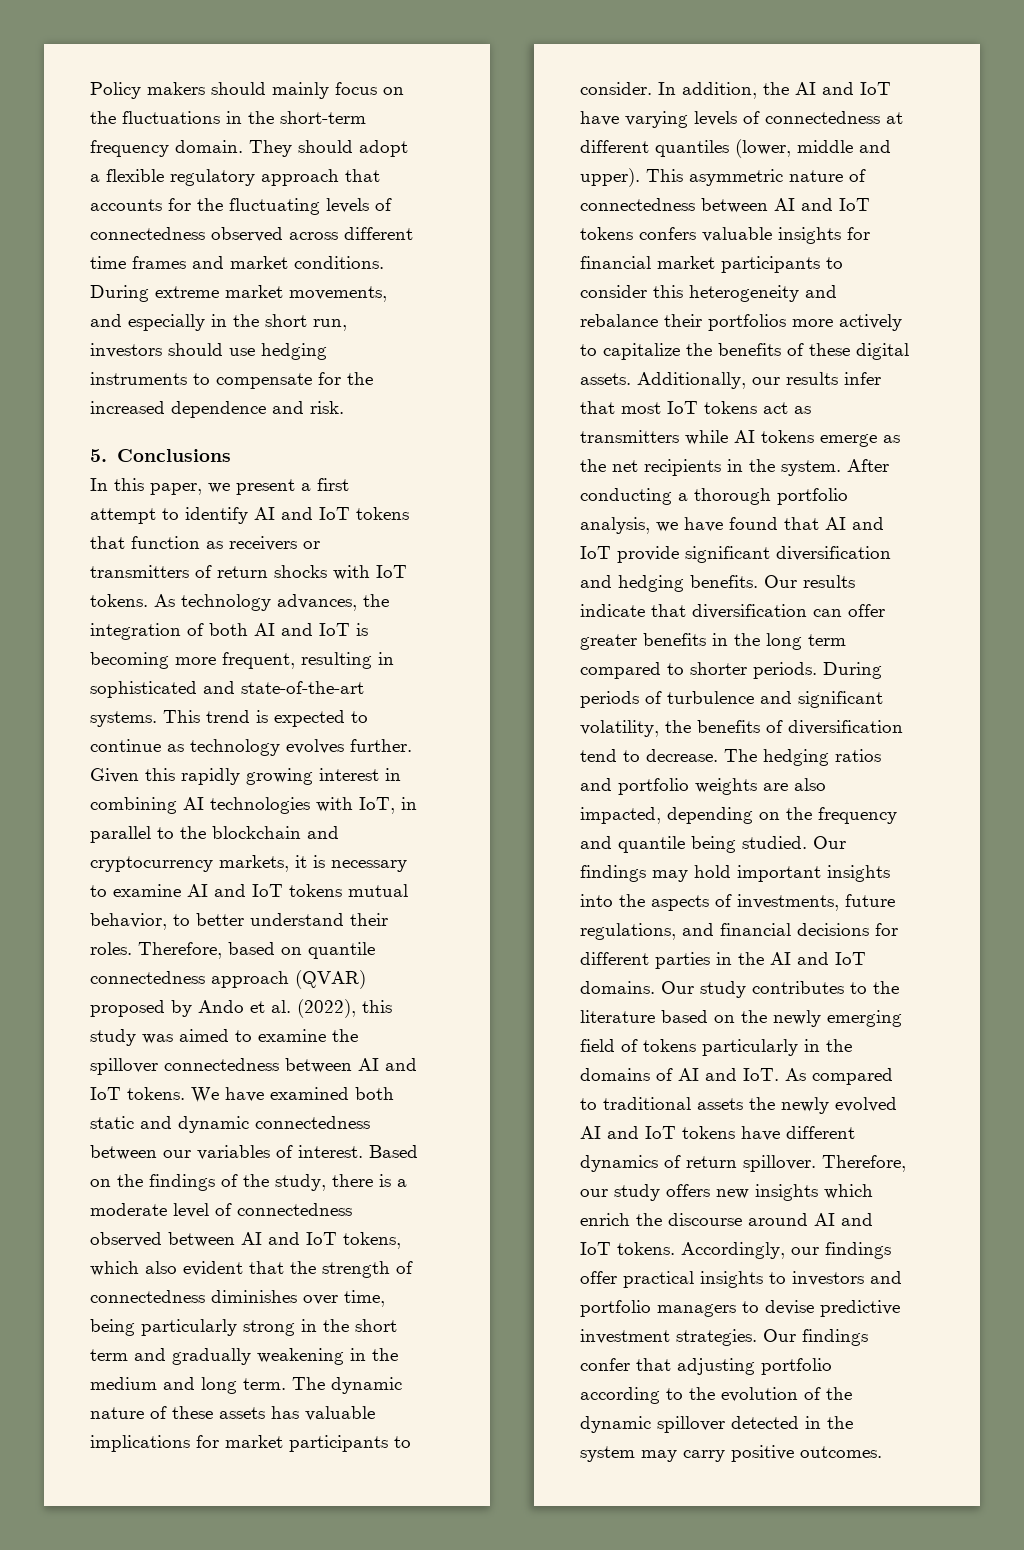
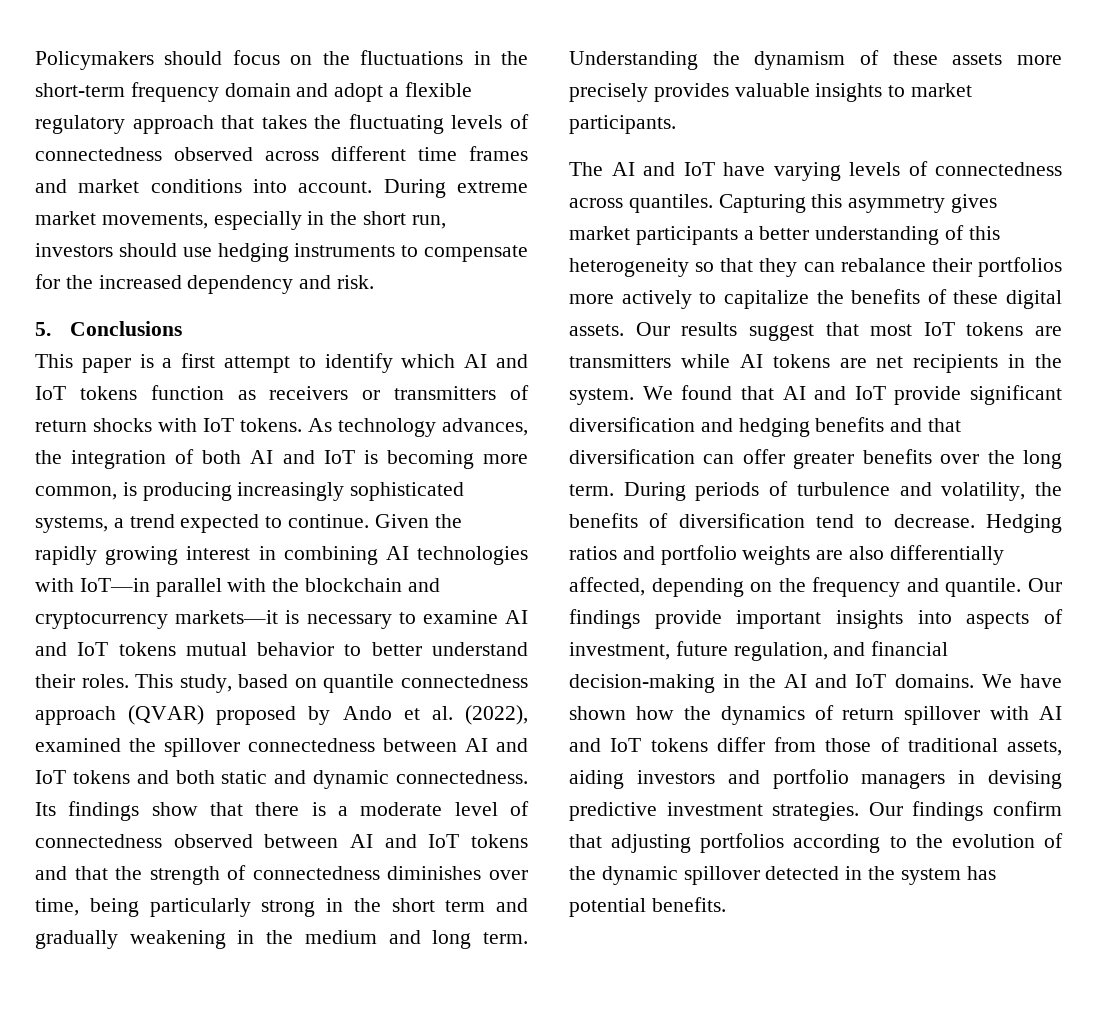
[90,82,329,99] Policy makers should mainly -> [35,51,223,70] Policymakers should
[175,140,353,157] domain. They should -> [224,83,329,97] domain and
[90,198,191,211] accounts for -> [261,115,307,129] takes
[294,256,384,269] conditions. -> [150,179,373,193] conditions into account.
[90,314,122,327] and -> (208, 221) none
[171,401,266,418] dependence -> [187,275,294,294] dependency
[90,478,295,495] In this paper, we present -> [35,354,154,373] This paper is
[254,507,409,520] [90,536,125,549] AI and IoT tokens that -> [401,354,528,368] [35,386,137,400] which AI and IoT tokens
[222,652,394,669] [90,681,364,698] [90,710,368,727] [90,739,412,756] [90,768,175,783] frequent, resulting in sophisticated and state-of-the-art systems. This trend is expected to continue as technology evolves further. Given this -> [35,482,465,501] [35,514,462,533] common, is producing increasingly sophisticated systems, a trend expected to continue. Given the
[359,797,417,814] [90,826,174,843] IoT, in parallel to -> [79,578,267,597] IoT—in parallel with
[219,855,307,872] markets, it -> [175,610,279,624] markets—it
[90,913,167,930] behavior, -> [257,642,335,656] behavior
[138,942,222,959] Therefore, -> [135,674,232,693] This study,
[362,1000,392,1013] [90,1029,326,1046] this study was aimed to examine -> [35,738,121,752] examined
[127,1087,394,1103] [90,1116,370,1133] [90,1145,418,1160] [90,1174,326,1191] tokens. We have examined both static and dynamic connectedness between our variables of interest. Based on the findings of the study, -> [72,770,528,789] [35,801,243,821] tokens and both static and dynamic connectedness. Its findings show that
[343,1232,401,1249] [90,1261,243,1276] tokens, which also evident -> [471,834,528,848] [35,866,67,880] tokens and
[292,1377,402,1394] [90,1406,375,1421] [90,1435,411,1452] [580,82,789,99] The dynamic nature of these assets has valuable implications for market participants to consider. In addition, the -> [569,50,1062,70] [569,83,973,102] [569,115,676,134] [569,162,603,176] Understanding the dynamism of these assets more precisely provides valuable insights to market participants. // The
[886,112,903,124] [580,139,891,158] [580,168,866,187] [580,198,870,213] [580,227,870,244] [580,256,843,273] [580,285,837,302] at different quantiles (lower, middle and upper). This asymmetric nature of connectedness between AI and IoT tokens confers valuable insights for financial market participants to consider this heterogeneity and -> [569,194,998,213] [569,225,1000,245] [569,258,835,277] across quantiles. Capturing this asymmetry gives market participants a better understanding of this heterogeneity so that they can
[637,372,881,389] Additionally, our results infer -> [635,322,814,341] Our results suggest
[763,402,811,414] act as -> [1035,326,1062,336] are
[820,434,900,447] [580,459,606,472] emerge as the -> [839,358,867,368] are
[847,459,889,472] [580,488,848,505] [580,517,723,534] After conducting a thorough portfolio analysis, we have -> [642,386,673,400] We
[690,575,855,588] [580,604,645,617] benefits. Our results indicate -> [815,417,923,432] benefits and
[712,633,728,646] in -> [940,454,980,464] over
[808,634,846,646] [580,662,817,679] term compared to shorter periods. -> [569,484,614,496] term.
[798,691,883,708] significant -> (932, 489) none
[724,749,829,766] The hedging -> [986,514,1062,533] Hedging
[580,807,661,824] impacted, -> [889,545,1004,565] [569,577,645,596] differentially affected,
[618,836,846,853] [580,865,731,882] quantile being studied. Our findings may hold -> [945,578,1062,597] [569,609,722,629] quantile. Our findings provide
[619,894,645,907] the -> (952, 617) none
[737,894,895,911] [580,923,898,940] [580,952,710,969] investments, future regulations, and financial decisions for different parties -> [569,641,949,661] [569,674,715,693] investment, future regulation, and financial decision-making
[661,981,899,998] [580,1010,902,1027] [580,1039,852,1056] [580,1068,893,1085] [580,1097,897,1114] [580,1126,855,1141] [580,1155,906,1172] [580,1184,873,1201] [580,1213,873,1226] [580,1242,891,1259] [580,1271,786,1288] Our study contributes to the literature based on the newly emerging field of tokens particularly in the domains of AI and IoT. As compared to traditional assets the newly evolved AI and IoT tokens have different dynamics of return spillover. Therefore, our study offers new insights which enrich the discourse around AI and IoT tokens. Accordingly, our findings offer practical insights to -> [981,674,1062,688] [569,705,1062,725] [569,737,1062,756] [569,770,624,789] We have shown how the dynamics of return spillover with AI and IoT tokens differ from those of traditional assets, aiding
[742,1300,814,1315] to devise -> [958,770,1062,789] in devising
[580,1358,630,1371] confer -> [993,801,1062,816] confirm
[761,1358,832,1375] portfolio -> [700,833,785,853] portfolios
[641,1445,882,1462] may carry positive outcomes. -> [966,866,996,880] [569,897,726,917] has potential benefits.

